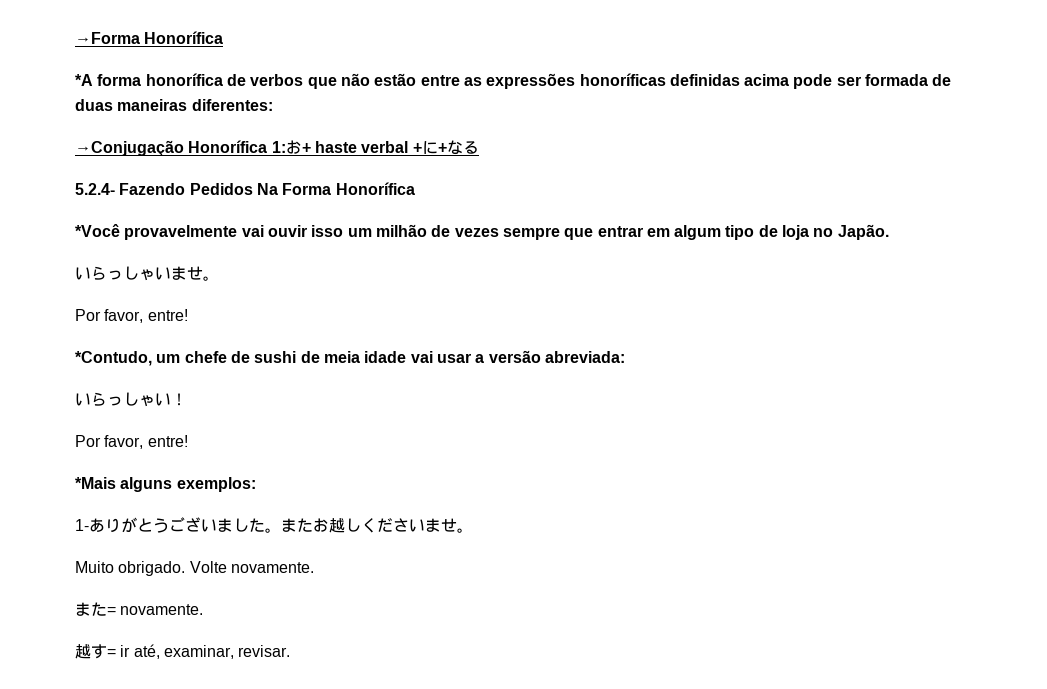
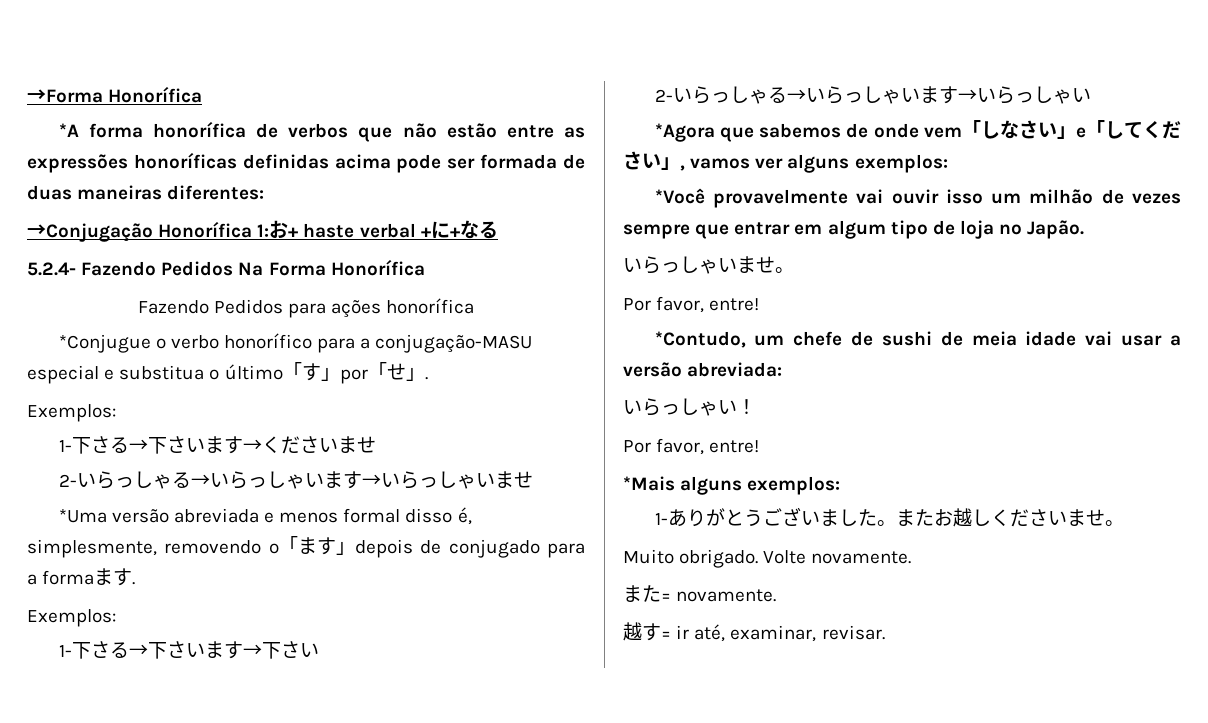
(415, 188) none -> [137,298,475,318] [58,333,533,353] [27,362,428,384] [27,404,116,422] [58,436,376,454] [58,471,533,489] [58,507,472,525] [27,536,585,558] [27,568,136,586] [27,609,116,627] [58,641,319,659] [654,86,1091,104] [654,120,1181,142] [623,151,948,173] // Fazendo Pedidos para ações honorífica // *Conjugue o verbo honorífico para a conjugação-MASU especial e substitua o último「す」por「せ」. // Exemplos: // 1-下さる→下さいます→くださいませ // 2-いらっしゃる→いらっしゃいます→いらっしゃいませ // *Uma versão abreviada e menos formal disso é, simplesmente, removendo o「ます」depois de conjugado para a formaます. // Exemplos: // 1-下さる→下さいます→下さい // 2-いらっしゃる→いらっしゃいます→いらっしゃい // *Agora que sabemos de onde vem「しなさい」e「してください」, vamos ver alguns exemplos:

